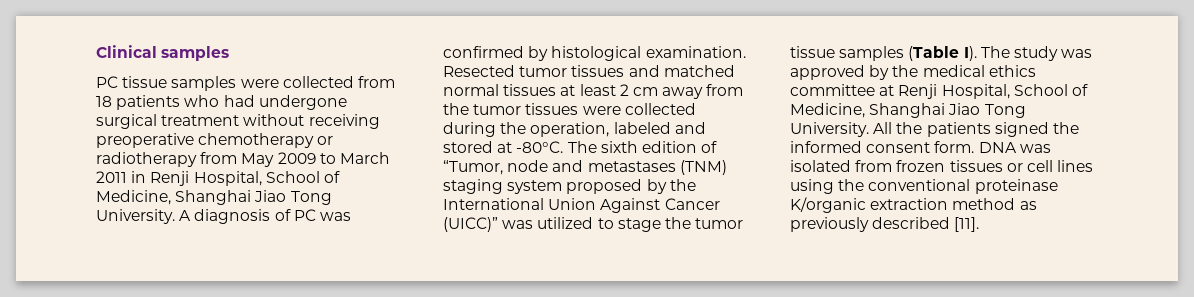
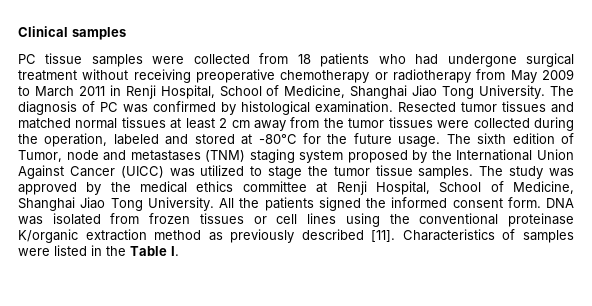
[179,210,192,221] A -> [549,86,574,96] The
[516,141,564,153] -80°C. -> [258,133,441,147] -80°C for the future usage.
[443,160,503,175] “Tumor, -> [18,150,62,162] Tumor,
[443,217,498,232] (UICC)” -> [120,166,164,178] (UICC)
[839,46,977,61] samples (Table I). -> [418,166,474,179] samples.
(980, 224) none -> [402,229,574,243] [18,245,179,256] Characteristics of samples were listed in the Table I.

